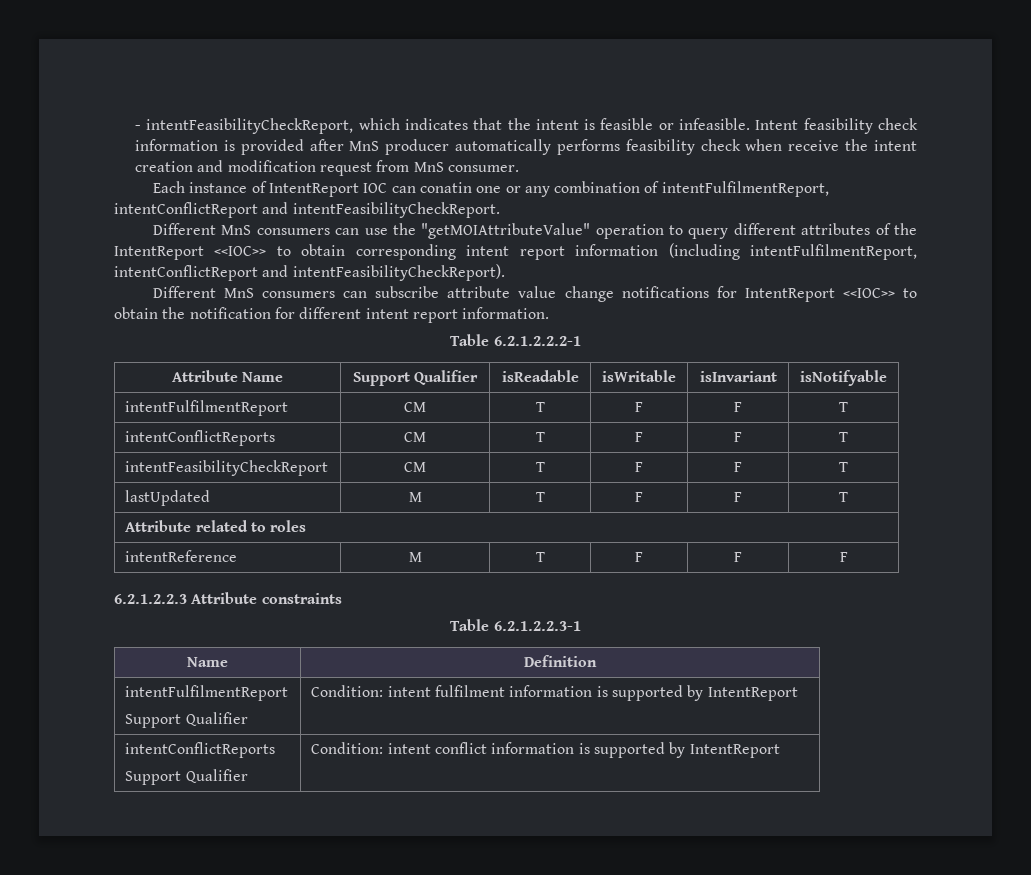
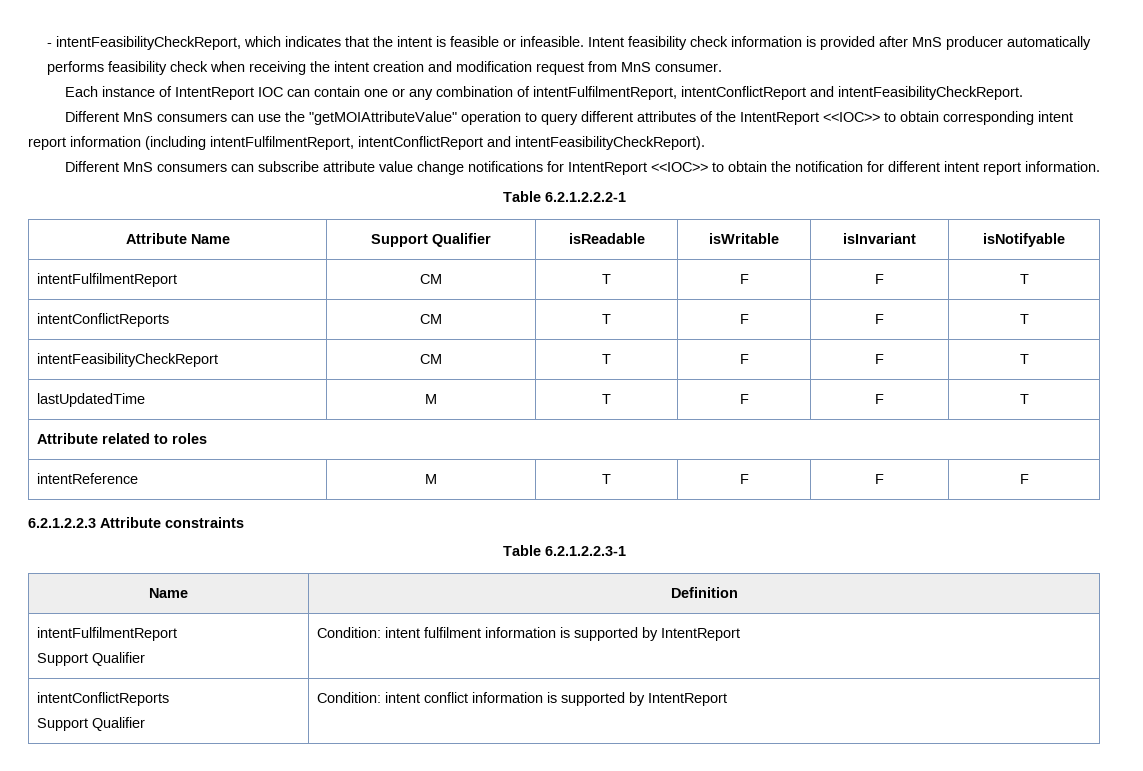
[788,140,840,151] receive -> [248,61,306,75] receiving
[419,182,472,193] conatin -> [313,86,360,97] contain
[125,490,211,506] lastUpdated -> [37,393,146,407] lastUpdatedTime

